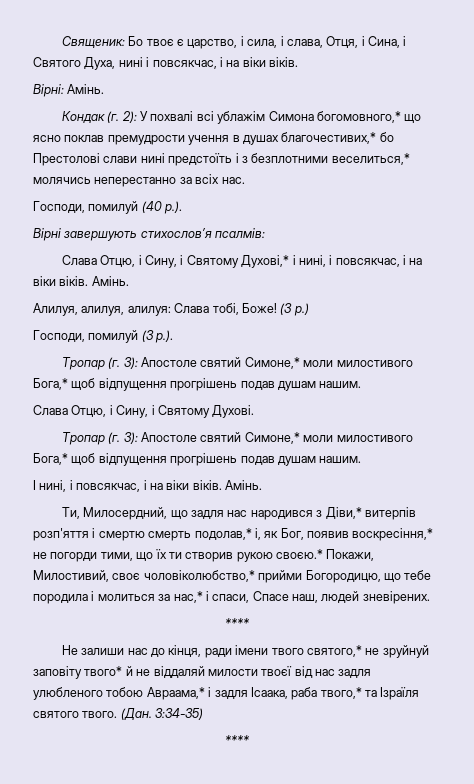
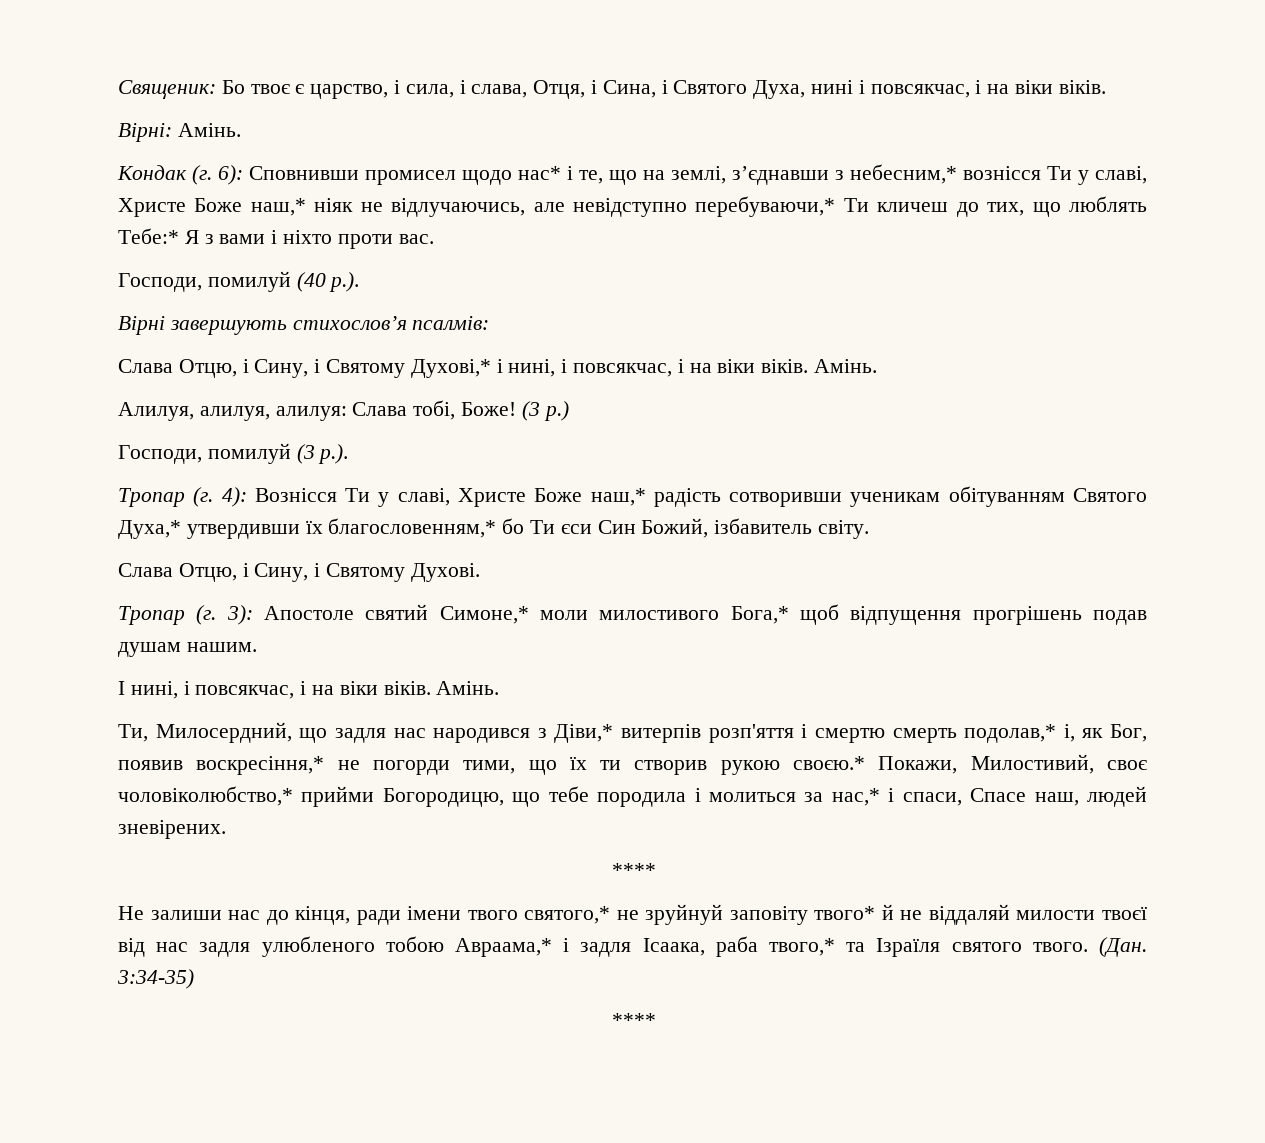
[121,111,422,124] [33,132,394,145] [33,153,410,166] [33,174,245,187] 2): У похвалі всі ублажім Симона богомовного,* що ясно поклав премудрости учення в душах благочестивих,* бо Престолові слави нині предстоїть і з безплотними веселиться,* молячись неперестанно за всіх нас. -> [218,164,1147,185] [118,196,1147,217] [118,228,434,249] 6): Сповнивши промисел щодо нас* і те, що на землі, з’єднавши з небесним,* вознісся Ти у славі, Христе Боже наш,* ніяк не відлучаючись, але невідступно перебуваючи,* Ти кличеш до тих, що люблять Тебе:* Я з вами і ніхто проти вас.
[123,357,413,369] [33,378,362,391] 3): Апостоле святий Симоне,* моли милостивого Бога,* щоб відпущення прогрішень подав душам нашим. -> [221,486,1147,507] [118,518,870,539] 4): Вознісся Ти у славі, Христе Боже наш,* радість сотворивши ученикам обітуванням Святого Духа,* утвердивши їх благословенням,* бо Ти єси Син Божий, ізбавитель світу.

